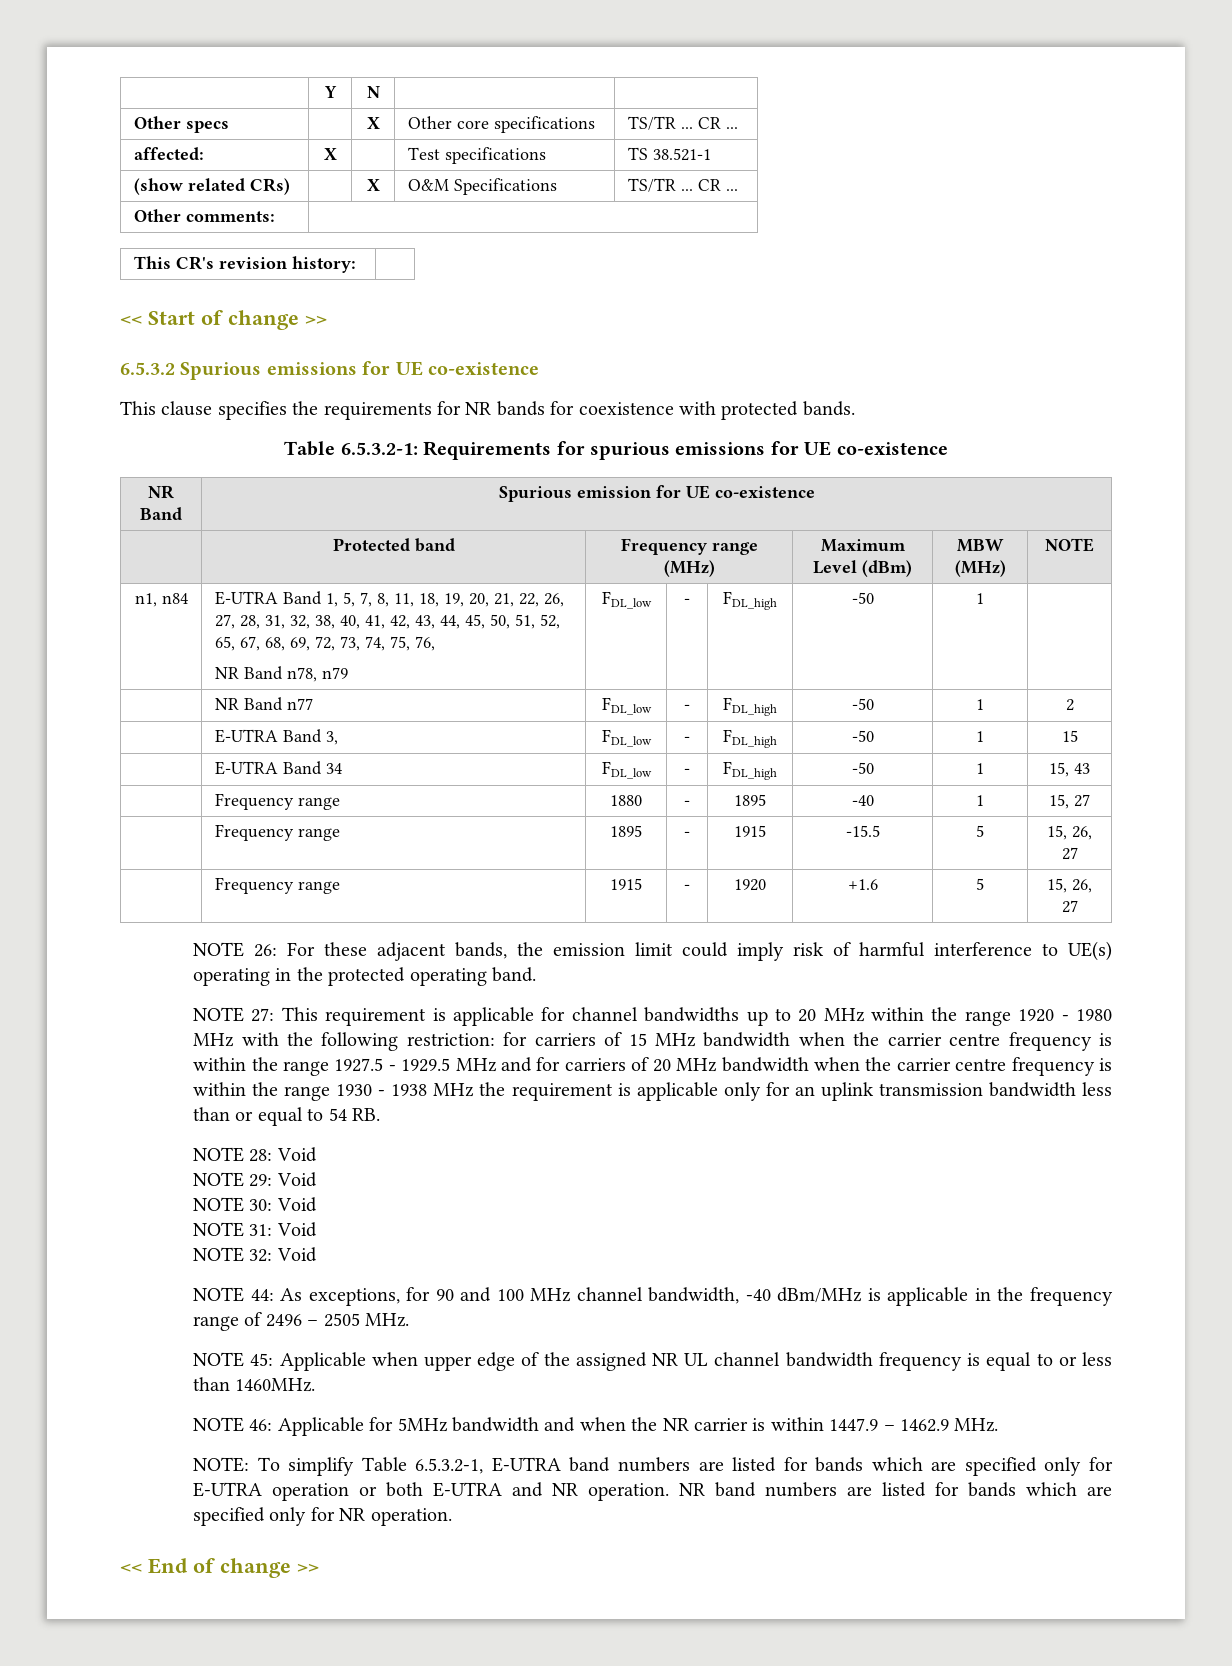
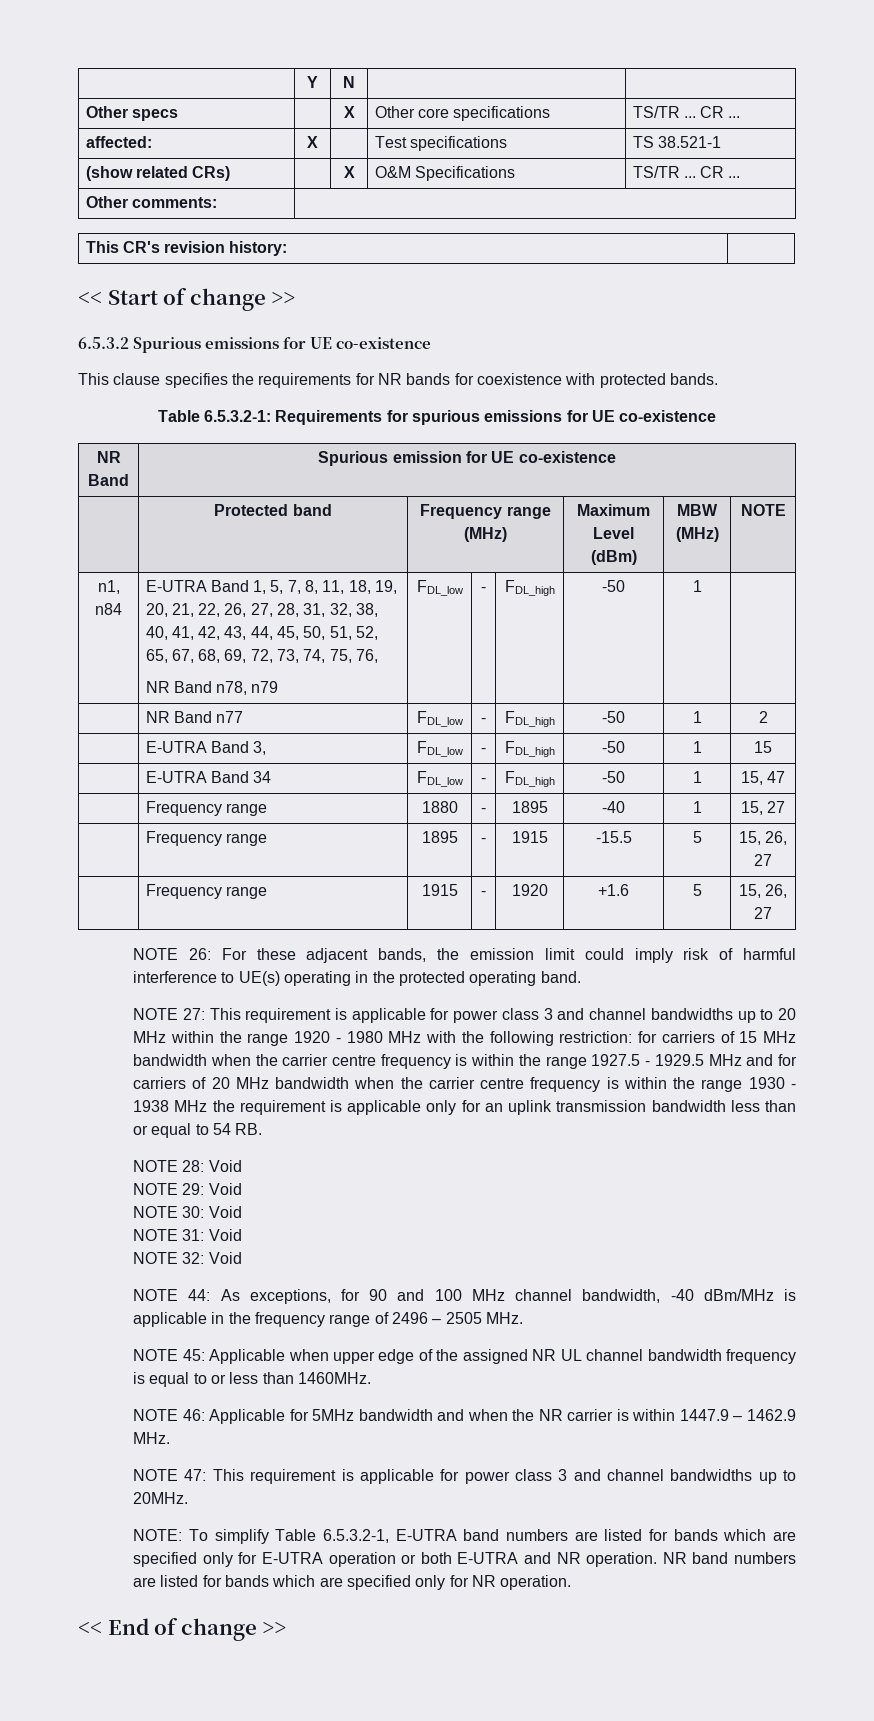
[1074,763,1090,774] 43 -> [767,771,786,783] 47
(566, 1014) none -> [453,1008,585,1023] power class 3 and
(999, 1425) none -> [133,1469,796,1484] [133,1492,189,1504] // NOTE 47: This requirement is applicable for power class 3 and channel bandwidths up to 20MHz.

